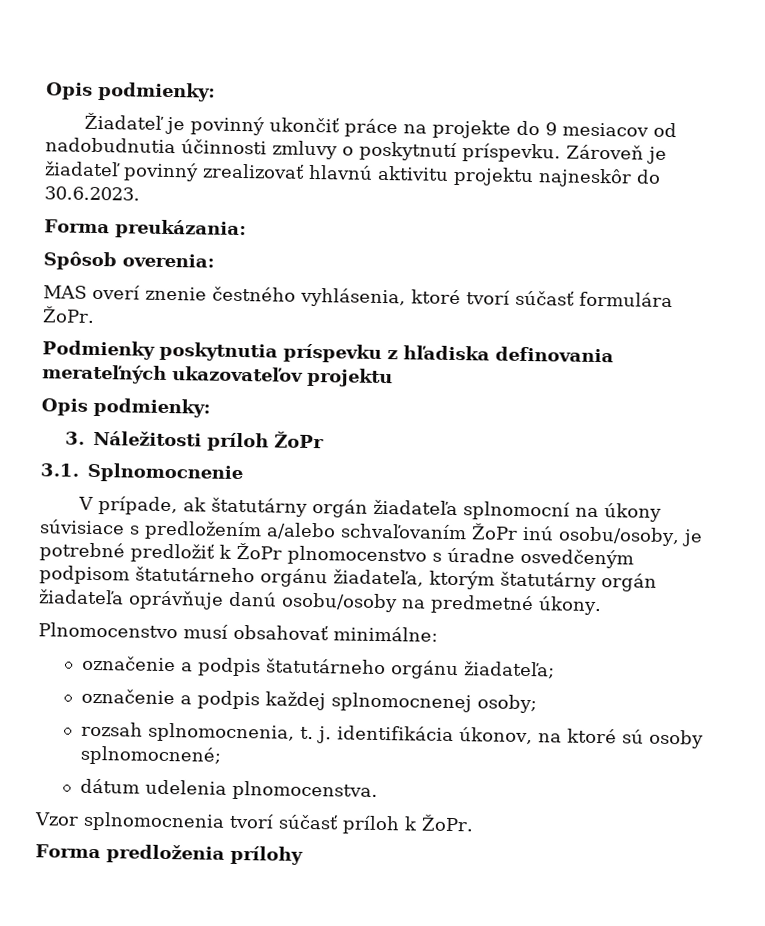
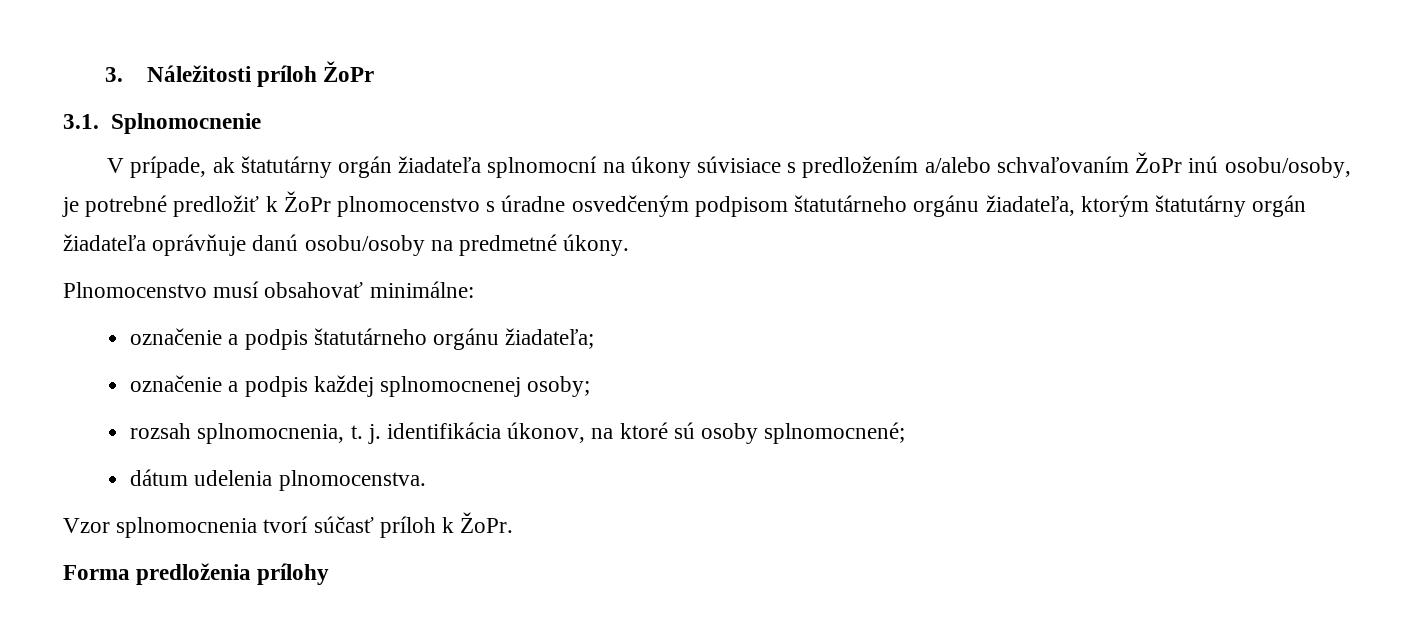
[46,81,216,102] [84,112,678,139] [45,137,667,164] [44,161,661,188] [44,186,140,201] [44,219,247,240] [43,251,215,271] [43,284,673,308] [42,306,95,323] [42,340,614,363] [42,364,393,388] [41,397,211,418] Opis podmienky: // Žiadateľ je povinný ukončiť práce na projekte do 9 mesiacov od nadobudnutia účinnosti zmluvy o poskytnutí príspevku. Zároveň je žiadateľ povinný zrealizovať hlavnú aktivitu projektu najneskôr do 30.6.2023. // Forma preukázania: // Spôsob overenia: // MAS overí znenie čestného vyhlásenia, ktoré tvorí súčasť formulára ŽoPr. // Podmienky poskytnutia príspevku z hľadiska definovania merateľných ukazovateľov projektu // Opis podmienky: // -> (104, 74) none

